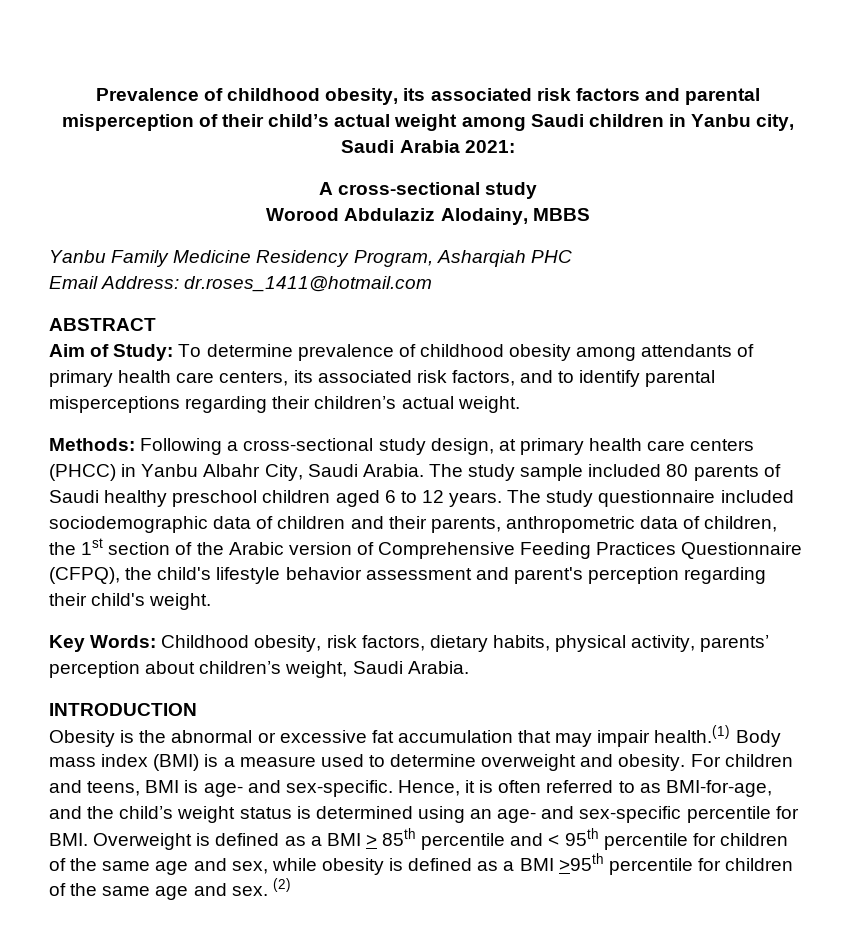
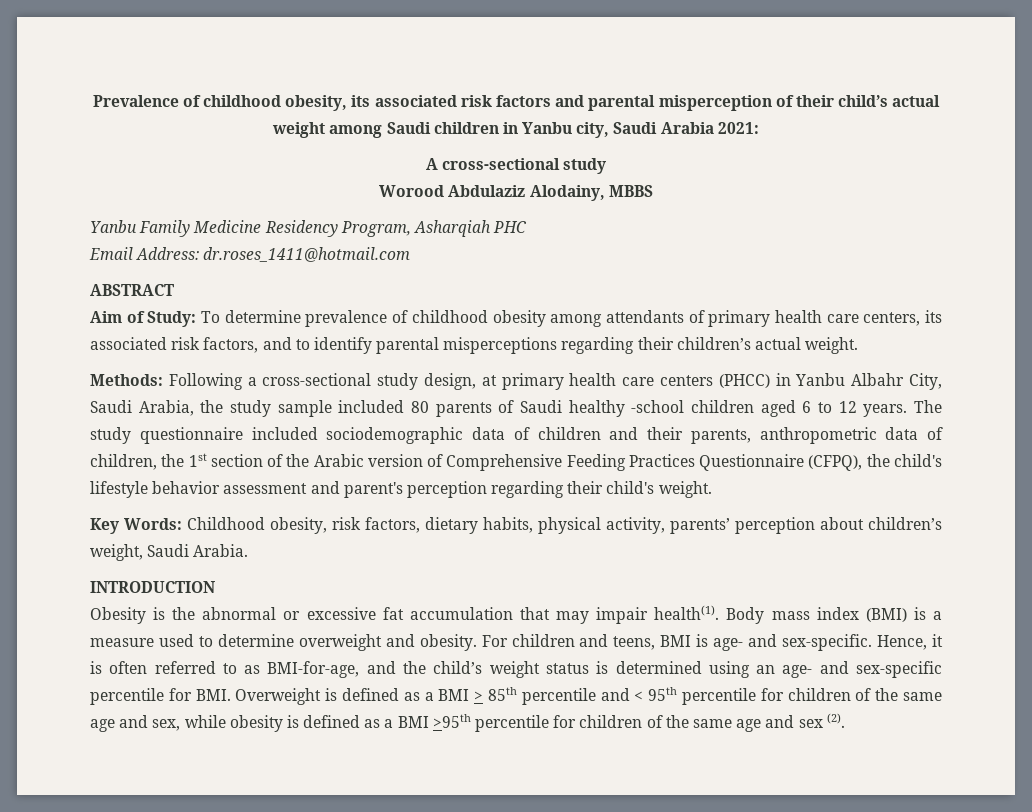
[362,464,463,477] Arabia. The -> [138,400,224,416] Arabia, the
[172,490,258,507] preschool -> [631,400,685,413] -school
[654,725,731,743] health.(1) -> [654,605,720,620] health(1).
[231,878,291,896] sex. (2) -> [798,713,845,728] sex (2).

